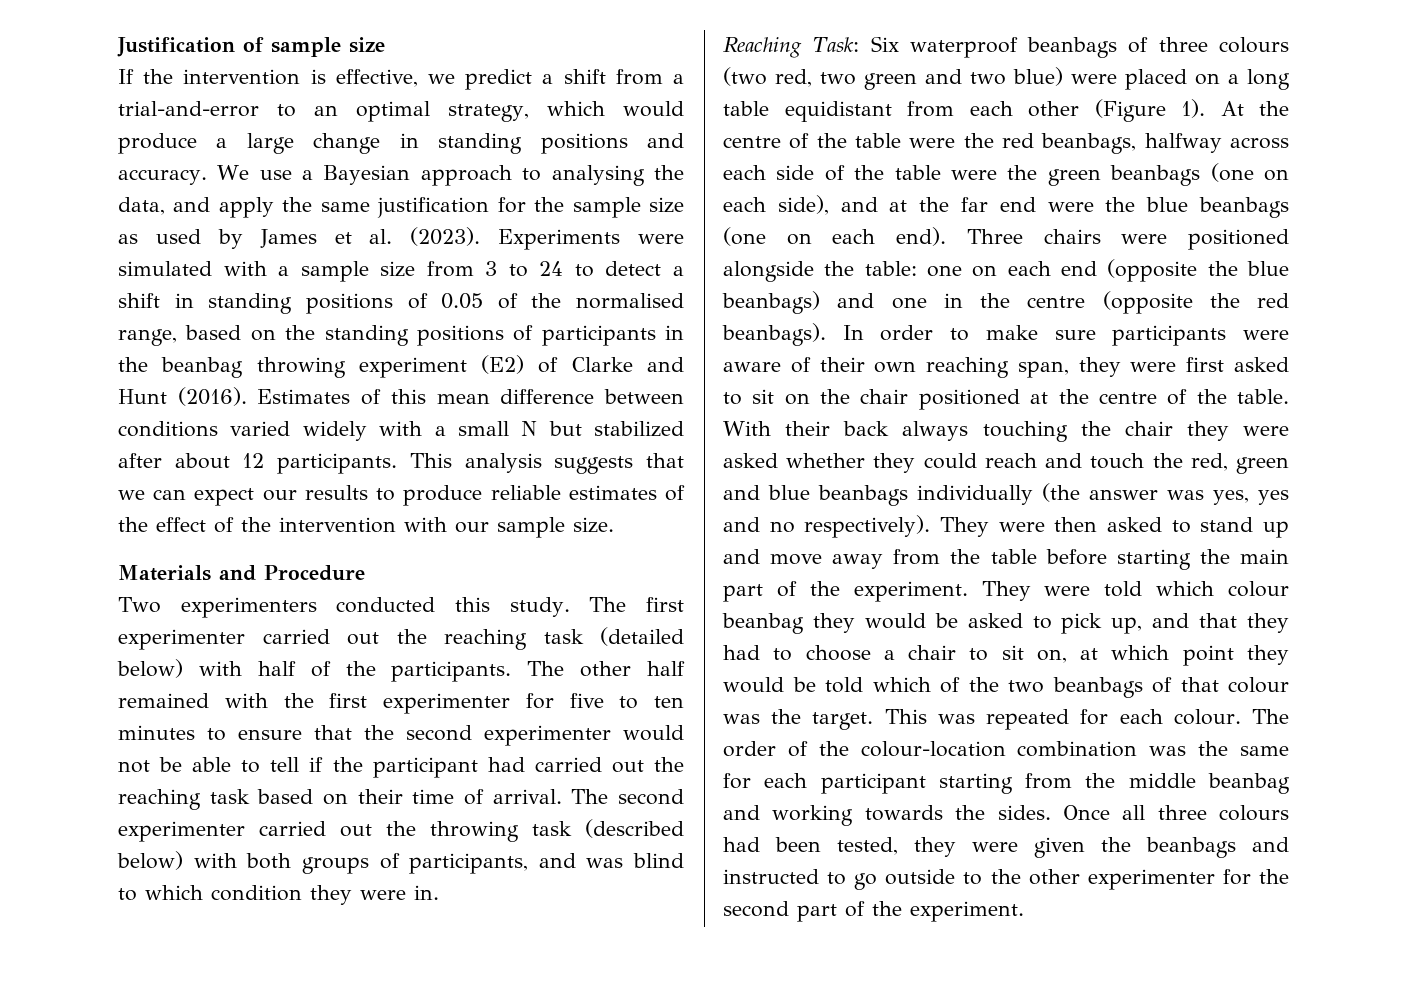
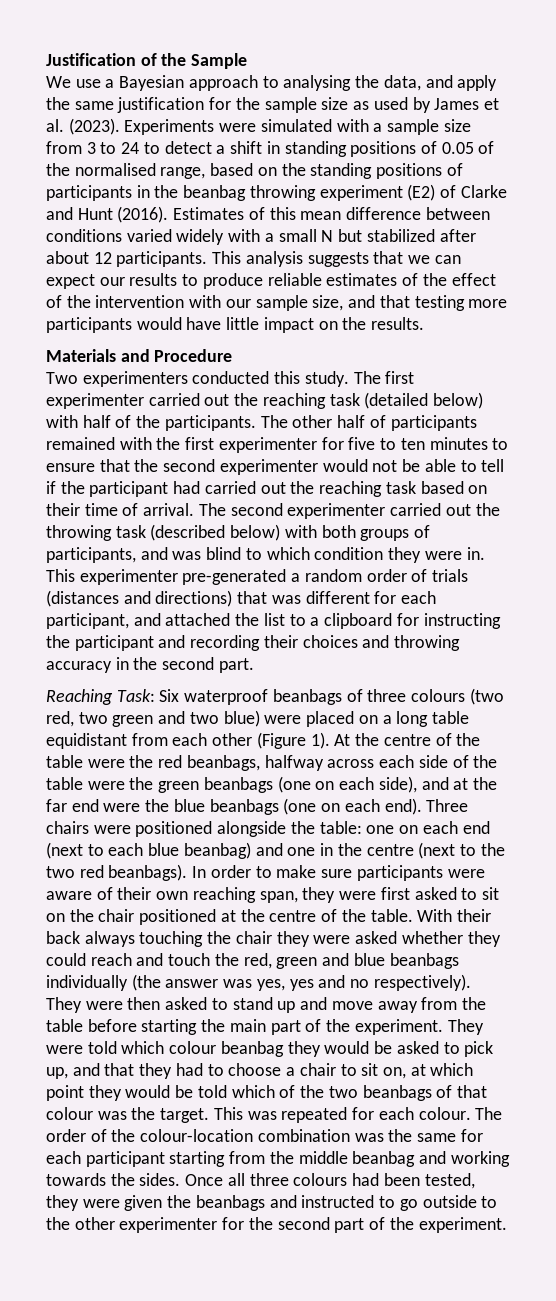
[271,37,385,57] [118,69,684,90] [118,101,684,122] [118,133,684,154] [118,169,207,185] sample size // If the intervention is effective, we predict a shift from a trial-and-error to an optimal strategy, which would produce a large change in standing positions and accuracy. -> [161,53,248,69] the Sample //
[573,517,614,533] size. -> [312,295,508,311] [46,317,425,333] size, and that testing more participants would have little impact on the results.
(685, 668) none -> [369,415,477,431] of participants
(439, 892) none -> [46,569,469,585] [46,590,437,607] [46,613,501,629] [46,635,461,651] [46,657,254,673] This experimenter pre-generated a random order of trials (distances and directions) that was different for each participant, and attached the list to a clipboard for instructing the participant and recording their choices and throwing accuracy in the second part.
[1107,259,1289,282] [722,291,820,314] (opposite the blue beanbags) -> [46,842,251,859] (next to each blue beanbag)
[1102,291,1240,314] (opposite the -> [418,842,505,859] [46,866,75,878] (next to the two

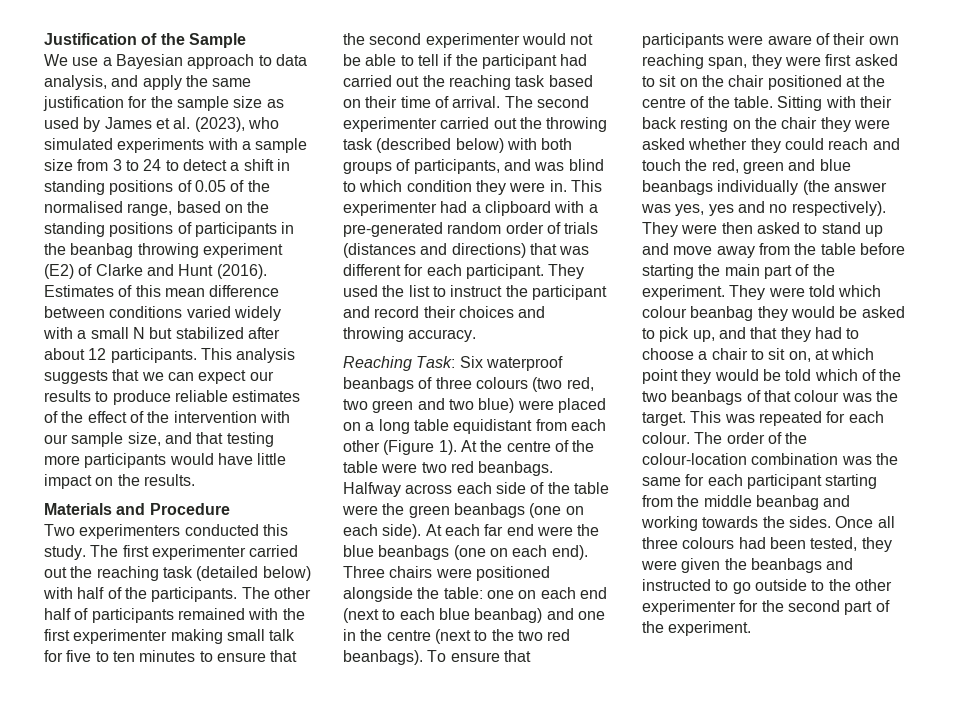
[283,75,421,91] analysing the data, -> [275,54,307,66] [44,75,107,90] data analysis,
[68,118,332,135] (2023). Experiments were simulated -> [194,117,279,132] [44,138,205,153] (2023), who simulated experiments
(317, 445) none -> [170,629,296,644] making small talk
[182,569,301,585] pre-generated a -> [440,201,598,216] [343,222,443,237] had a clipboard with a pre-generated
[46,613,501,629] participant, and attached the list to a clipboard for instructing -> [465,264,585,279] [343,285,503,297] participant. They used the list to instruct
[190,635,261,651] recording -> [374,306,420,318] record
[46,657,254,673] accuracy in the second part. -> [408,329,477,342] accuracy.
[129,755,324,771] the red beanbags, halfway -> [421,461,554,476] [343,482,401,497] two red beanbags. Halfway
[378,776,497,793] side), and at the -> [382,524,480,539] side). At each
[192,865,353,878] In order to make sure -> [427,650,531,662] To ensure that
[417,909,491,922] [46,931,204,947] With their back always touching -> [777,96,892,111] [642,117,751,132] Sitting with their back resting on

